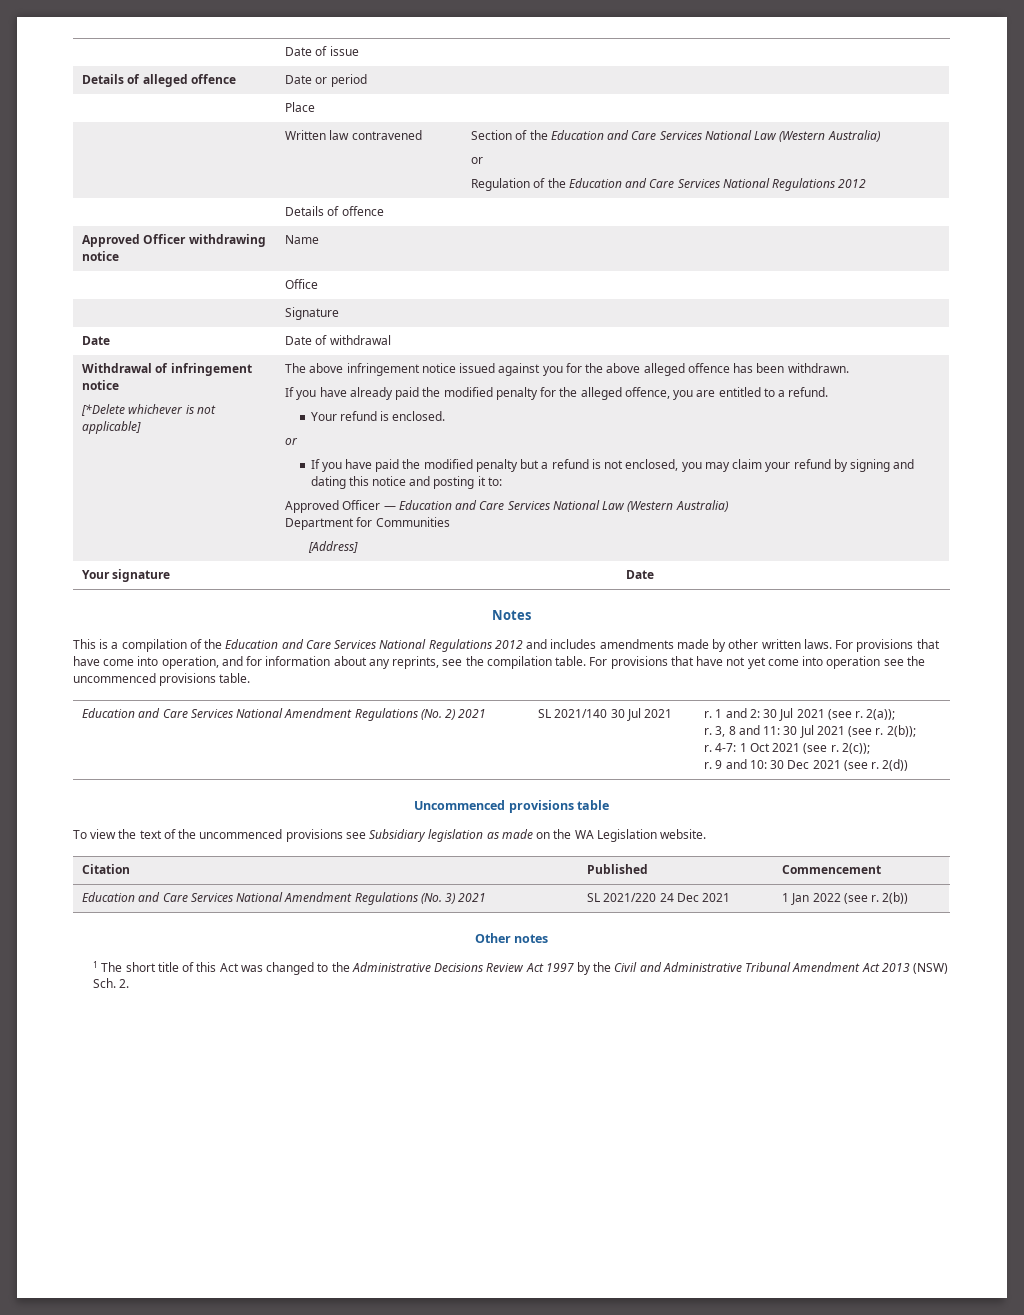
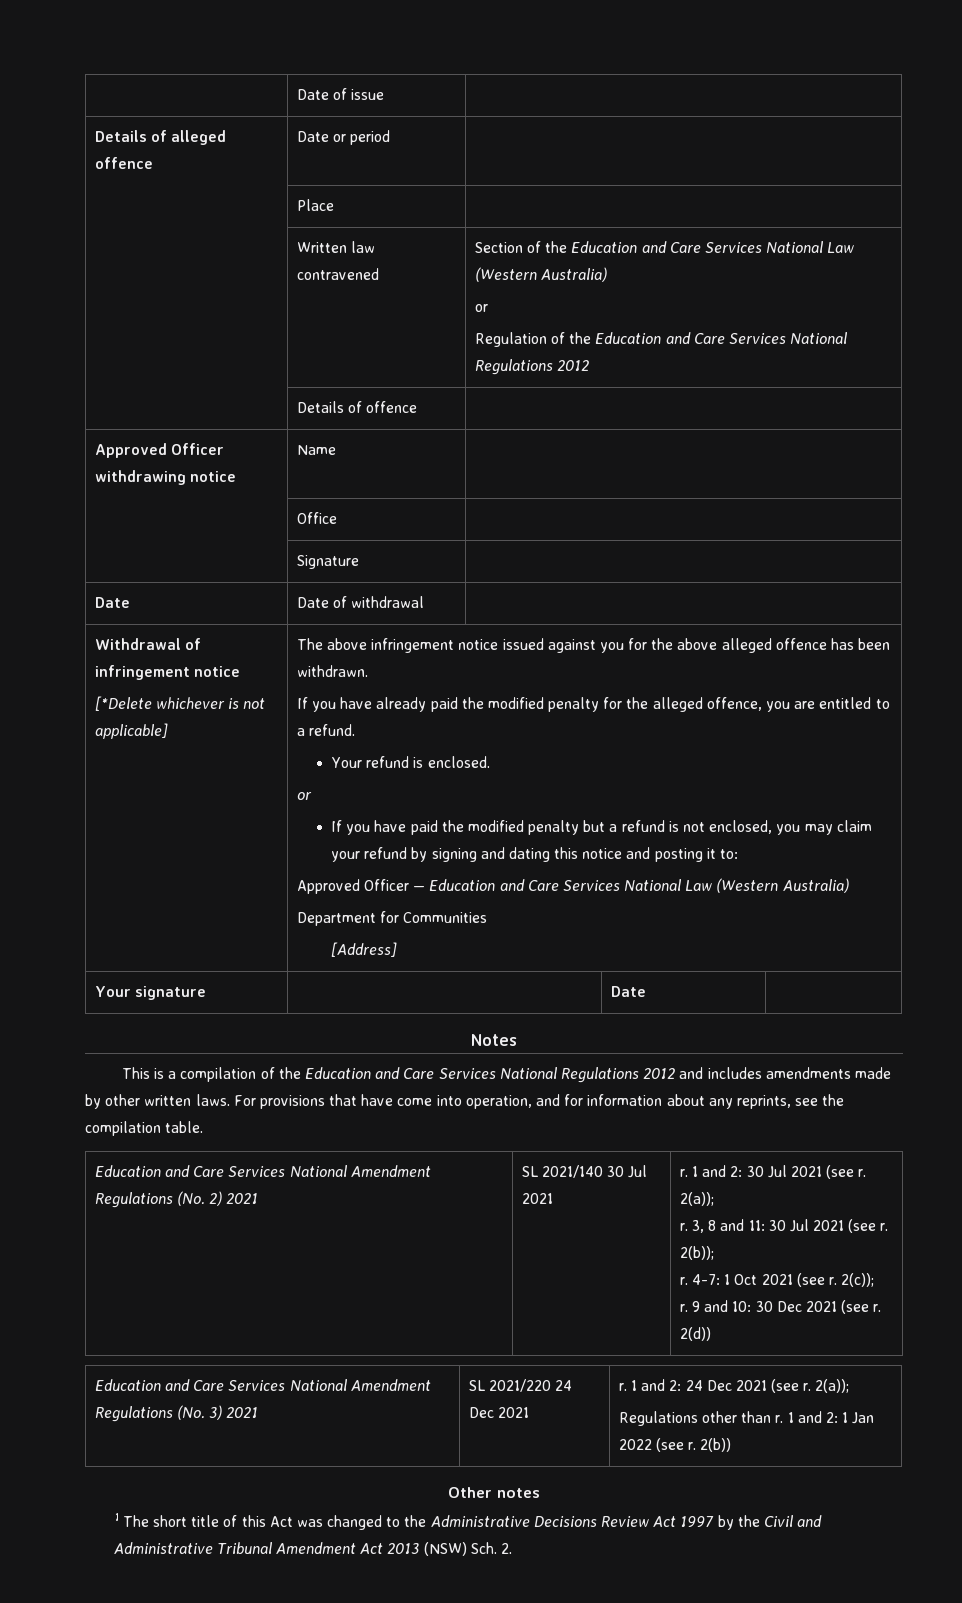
[589,656,925,669] [73,673,251,686] For provisions that have not yet come into operation see the uncommenced provisions table. -> (204, 1127) none
[414,800,609,813] [73,829,707,842] [82,864,131,874] [587,864,649,874] [782,865,882,874] // Uncommenced provisions table // To view the text of the uncommenced provisions see Subsidiary legislation as made on the WA Legislation website. // Citation | Published | Commencement -> (711, 1334) none
(731, 897) none -> [618,1379,850,1393] [618,1411,838,1426] r. 1 and 2: 24 Dec 2021 (see r. 2(a)); // Regulations other than r. 1 and 2:

